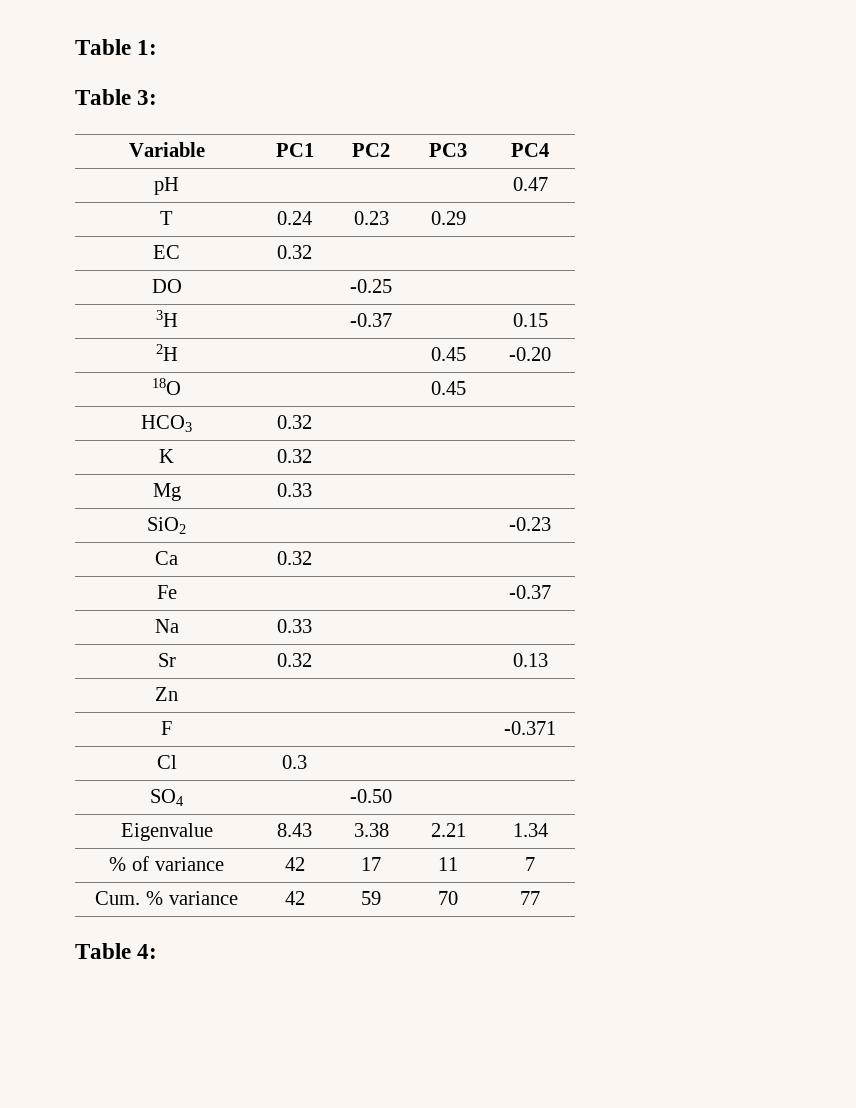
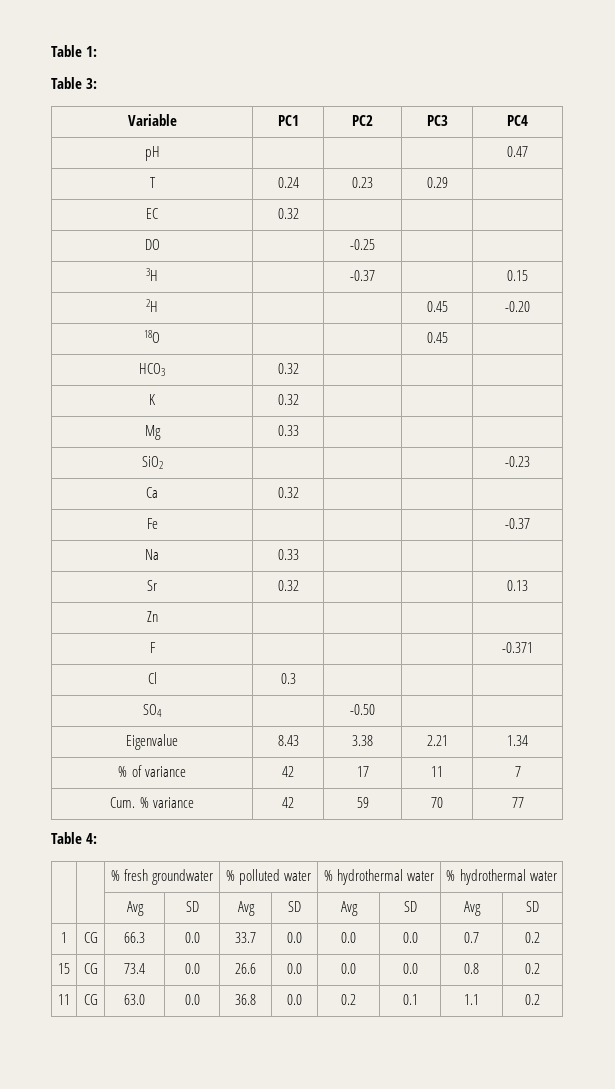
(158, 951) none -> [110,869,214,885] [225,869,312,885] [323,869,435,885] [446,869,557,885] [126,901,144,916] [185,901,199,912] [237,901,255,916] [288,901,301,912] [340,901,358,916] [403,901,417,912] [463,901,481,916] [526,901,539,912] [61,932,67,943] [83,932,98,943] [124,932,145,943] [184,932,200,943] [235,932,256,943] [287,932,302,943] [341,932,356,943] [402,932,418,943] [464,932,479,943] [525,932,540,943] [58,963,70,974] [83,963,98,974] [124,963,145,974] [184,963,200,974] [235,963,256,974] [287,963,302,974] [341,963,356,974] [402,963,418,974] [464,963,479,974] [525,963,540,974] [58,994,70,1005] [83,994,98,1005] [124,994,145,1005] [184,994,200,1005] [235,994,256,1005] [287,994,302,1005] [341,994,356,1005] [402,994,418,1005] [464,994,479,1005] [525,994,540,1005] // | | % fresh groundwater | % polluted water | % hydrothermal water | % hydrothermal water // | | Avg | SD | Avg | SD | Avg | SD | Avg | SD // 1 | CG | 66.3 | 0.0 | 33.7 | 0.0 | 0.0 | 0.0 | 0.7 | 0.2 // 15 | CG | 73.4 | 0.0 | 26.6 | 0.0 | 0.0 | 0.0 | 0.8 | 0.2 // 11 | CG | 63.0 | 0.0 | 36.8 | 0.0 | 0.2 | 0.1 | 1.1 | 0.2

